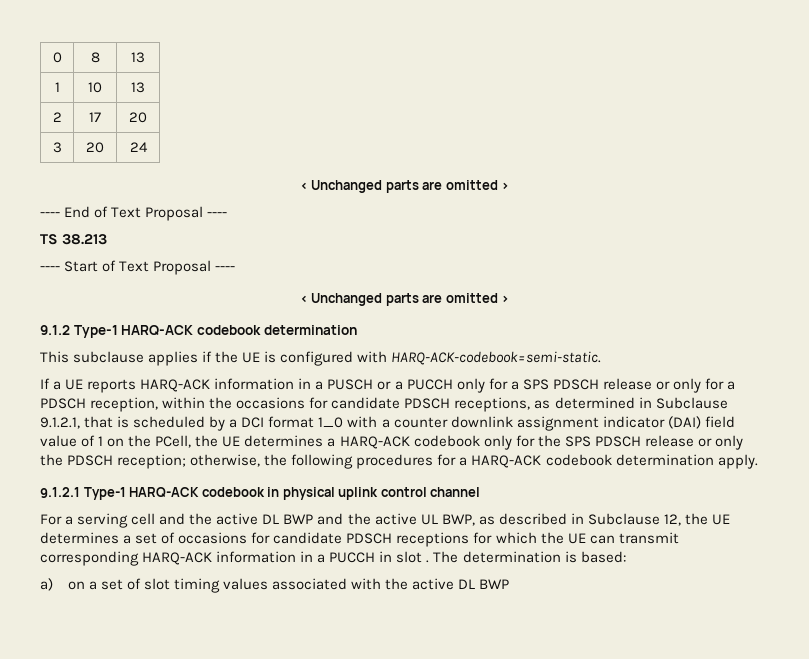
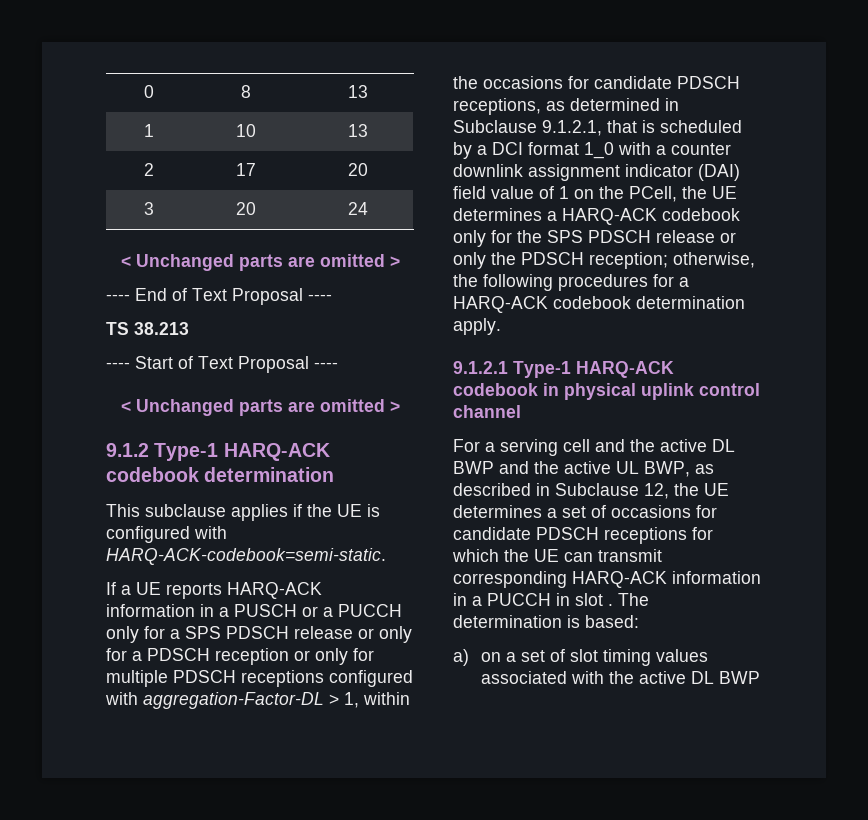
[90,397,159,412] reception, -> [215,648,374,665] [106,670,413,687] [105,692,359,709] reception or only for multiple PDSCH receptions configured with aggregation-Factor-DL > 1,

